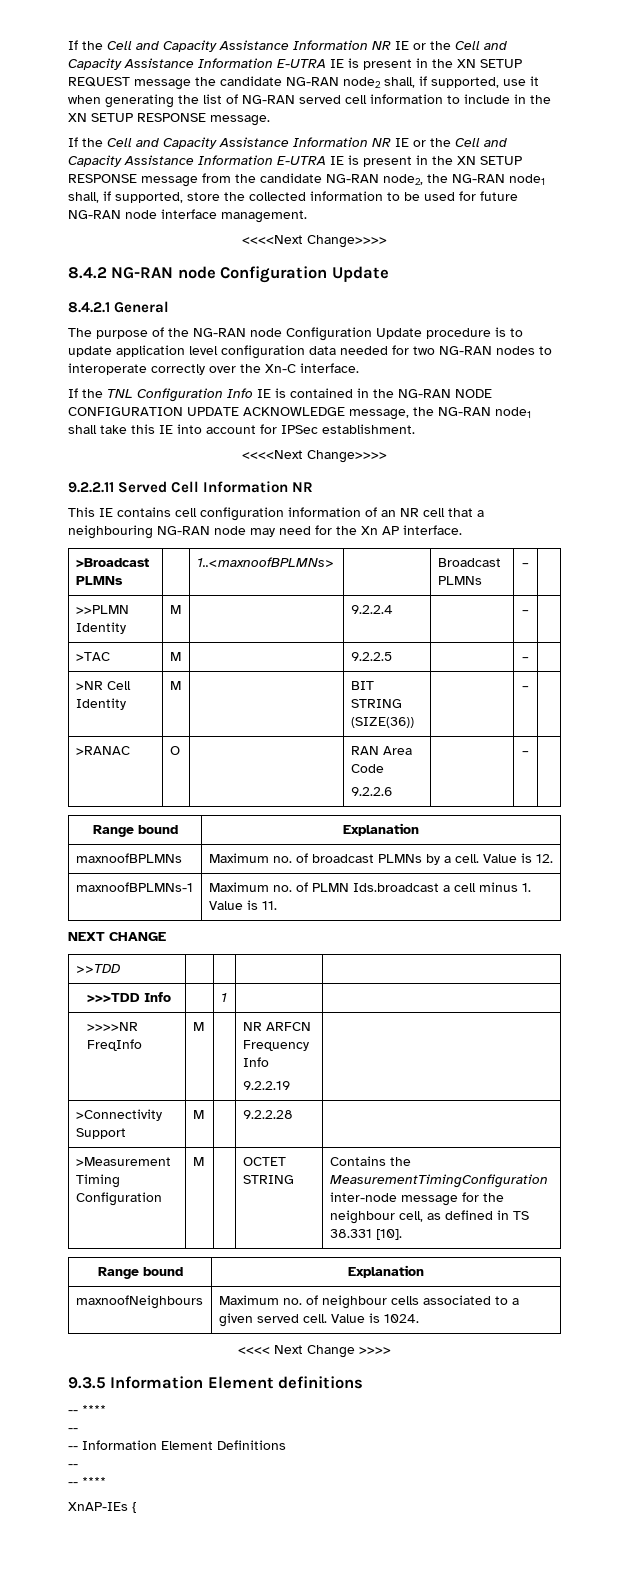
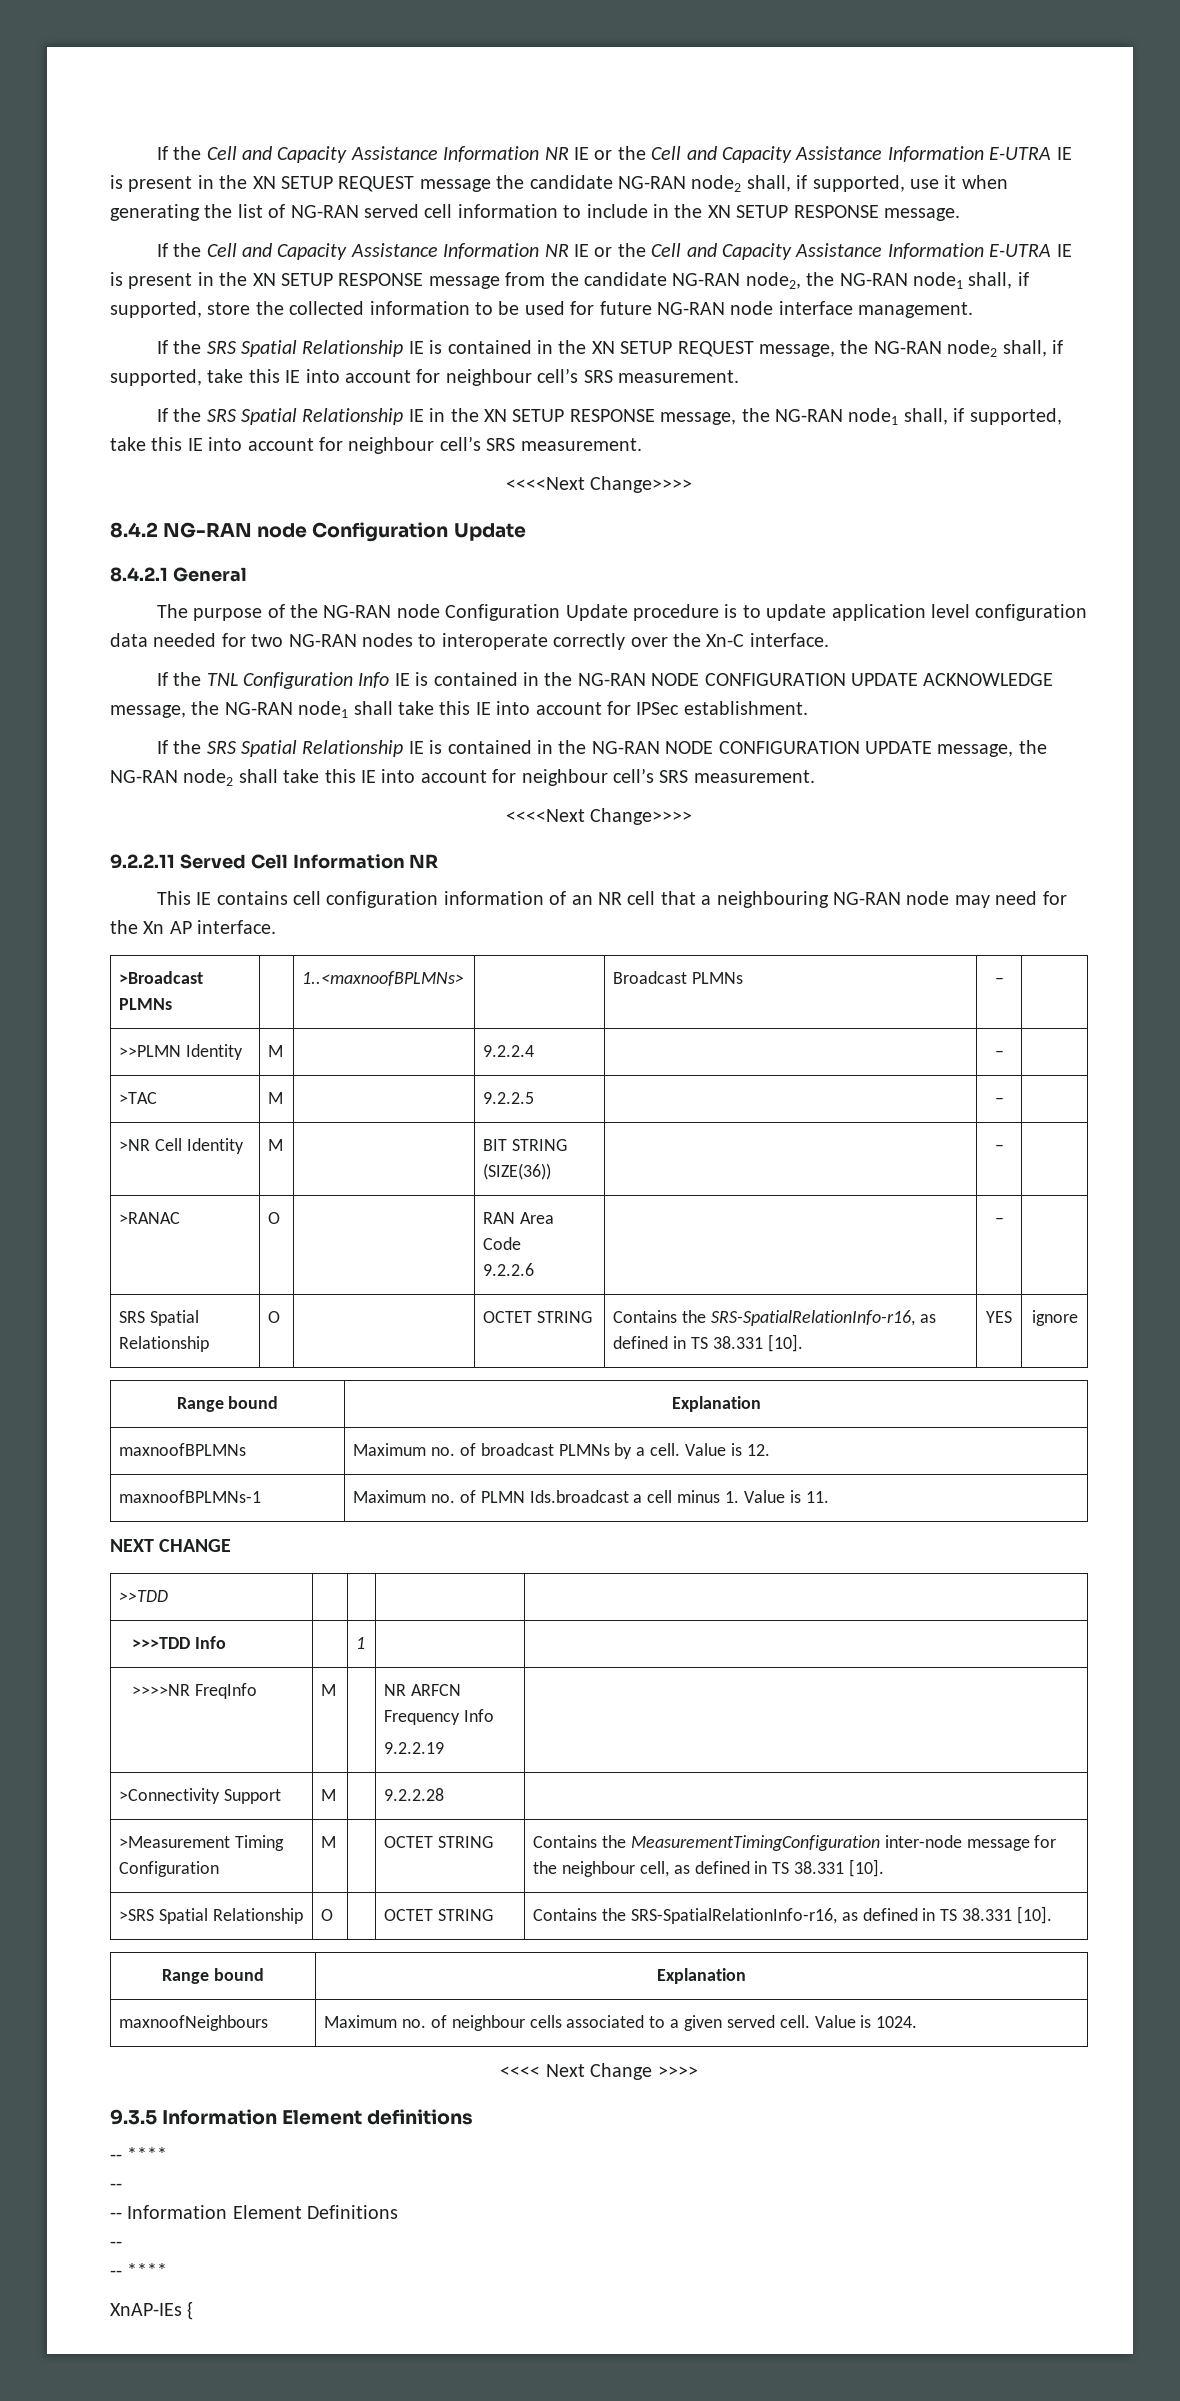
(307, 216) none -> [156,340,1063,357] [110,368,739,386] [156,408,1062,425] [110,436,642,454] // If the SRS Spatial Relationship IE is contained in the XN SETUP REQUEST message, the NG-RAN node2 shall, if supported, take this IE into account for neighbour cell’s SRS measurement. // If the SRS Spatial Relationship IE in the XN SETUP RESPONSE message, the NG-RAN node1 shall, if supported, take this IE into account for neighbour cell’s SRS measurement.
(415, 429) none -> [156,740,1047,757] [110,768,815,786] // If the SRS Spatial Relationship IE is contained in the NG-RAN NODE CONFIGURATION UPDATE message, the NG-RAN node2 shall take this IE into account for neighbour cell’s SRS measurement.
(529, 753) none -> [119,1310,199,1326] [119,1336,210,1352] [268,1311,281,1323] [483,1311,592,1323] [613,1310,936,1326] [613,1334,803,1352] [986,1311,1012,1323] [1031,1310,1078,1326] // SRS Spatial Relationship | O | | OCTET STRING | Contains the SRS-SpatialRelationInfo-r16, as defined in TS 38.331 [10]. | YES | ignore
(402, 1234) none -> [119,1908,303,1924] [321,1909,334,1921] [384,1909,493,1921] [533,1906,1052,1924] // >SRS Spatial Relationship | O | | OCTET STRING | Contains the SRS-SpatialRelationInfo-r16, as defined in TS 38.331 [10].

